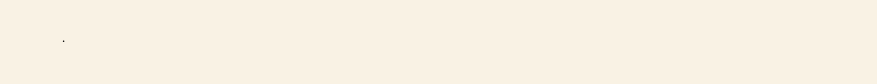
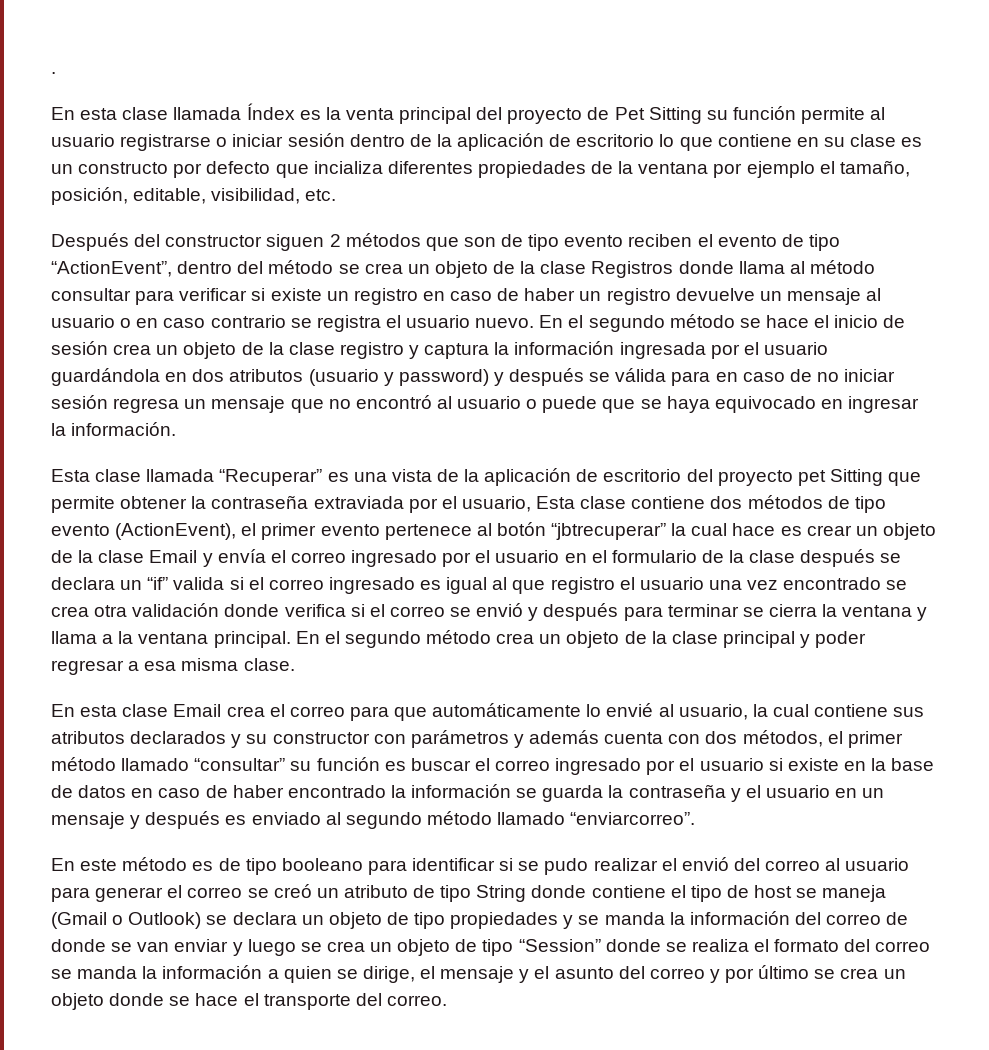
(65, 41) none -> [51,103,886,124] [51,133,923,151] [51,160,910,178] [51,187,337,205] [51,233,840,251] [51,260,875,278] [51,288,882,305] [51,314,906,332] [51,341,828,359] [51,368,896,386] [51,395,920,413] [51,422,177,436] [51,468,922,486] [51,495,886,513] [51,522,936,540] [51,549,902,567] [51,577,908,594] [51,603,928,621] [51,630,867,648] [51,658,295,675] [51,703,925,721] [51,730,903,748] [51,757,935,775] [51,784,885,802] [51,811,696,829] [51,857,910,875] [51,884,887,902] [51,911,909,929] [51,939,931,956] [51,965,906,983] [51,993,447,1010] // En esta clase llamada Índex es la venta principal del proyecto de Pet Sitting su función permite al usuario registrarse o iniciar sesión dentro de la aplicación de escritorio lo que contiene en su clase es un constructo por defecto que incializa diferentes propiedades de la ventana por ejemplo el tamaño, posición, editable, visibilidad, etc. // Después del constructor siguen 2 métodos que son de tipo evento reciben el evento de tipo “ActionEvent”, dentro del método se crea un objeto de la clase Registros donde llama al método consultar para verificar si existe un registro en caso de haber un registro devuelve un mensaje al usuario o en caso contrario se registra el usuario nuevo. En el segundo método se hace el inicio de sesión crea un objeto de la clase registro y captura la información ingresada por el usuario guardándola en dos atributos (usuario y password) y después se válida para en caso de no iniciar sesión regresa un mensaje que no encontró al usuario o puede que se haya equivocado en ingresar la información. // Esta clase llamada “Recuperar” es una vista de la aplicación de escritorio del proyecto pet Sitting que permite obtener la contraseña extraviada por el usuario, Esta clase contiene dos métodos de tipo evento (ActionEvent), el primer evento pertenece al botón “jbtrecuperar” la cual hace es crear un objeto de la clase Email y envía el correo ingresado por el usuario en el formulario de la clase después se declara un “if” valida si el correo ingresado es igual al que registro el usuario una vez encontrado se crea otra validación donde verifica si el correo se envió y después para terminar se cierra la ventana y llama a la ventana principal. En el segundo método crea un objeto de la clase principal y poder regresar a esa misma clase. // En esta clase Email crea el correo para que automáticamente lo envié al usuario, la cual contiene sus atributos declarados y su constructor con parámetros y además cuenta con dos métodos, el primer método llamado “consultar” su función es buscar el correo ingresado por el usuario si existe en la base de datos en caso de haber encontrado la información se guarda la contraseña y el usuario en un mensaje y después es enviado al segundo método llamado “enviarcorreo”. // En este método es de tipo booleano para identificar si se pudo realizar el envió del correo al usuario para generar el correo se creó un atributo de tipo String donde contiene el tipo de host se maneja (Gmail o Outlook) se declara un objeto de tipo propiedades y se manda la información del correo de donde se van enviar y luego se crea un objeto de tipo “Session” donde se realiza el formato del correo se manda la información a quien se dirige, el mensaje y el asunto del correo y por último se crea un objeto donde se hace el transporte del correo.

